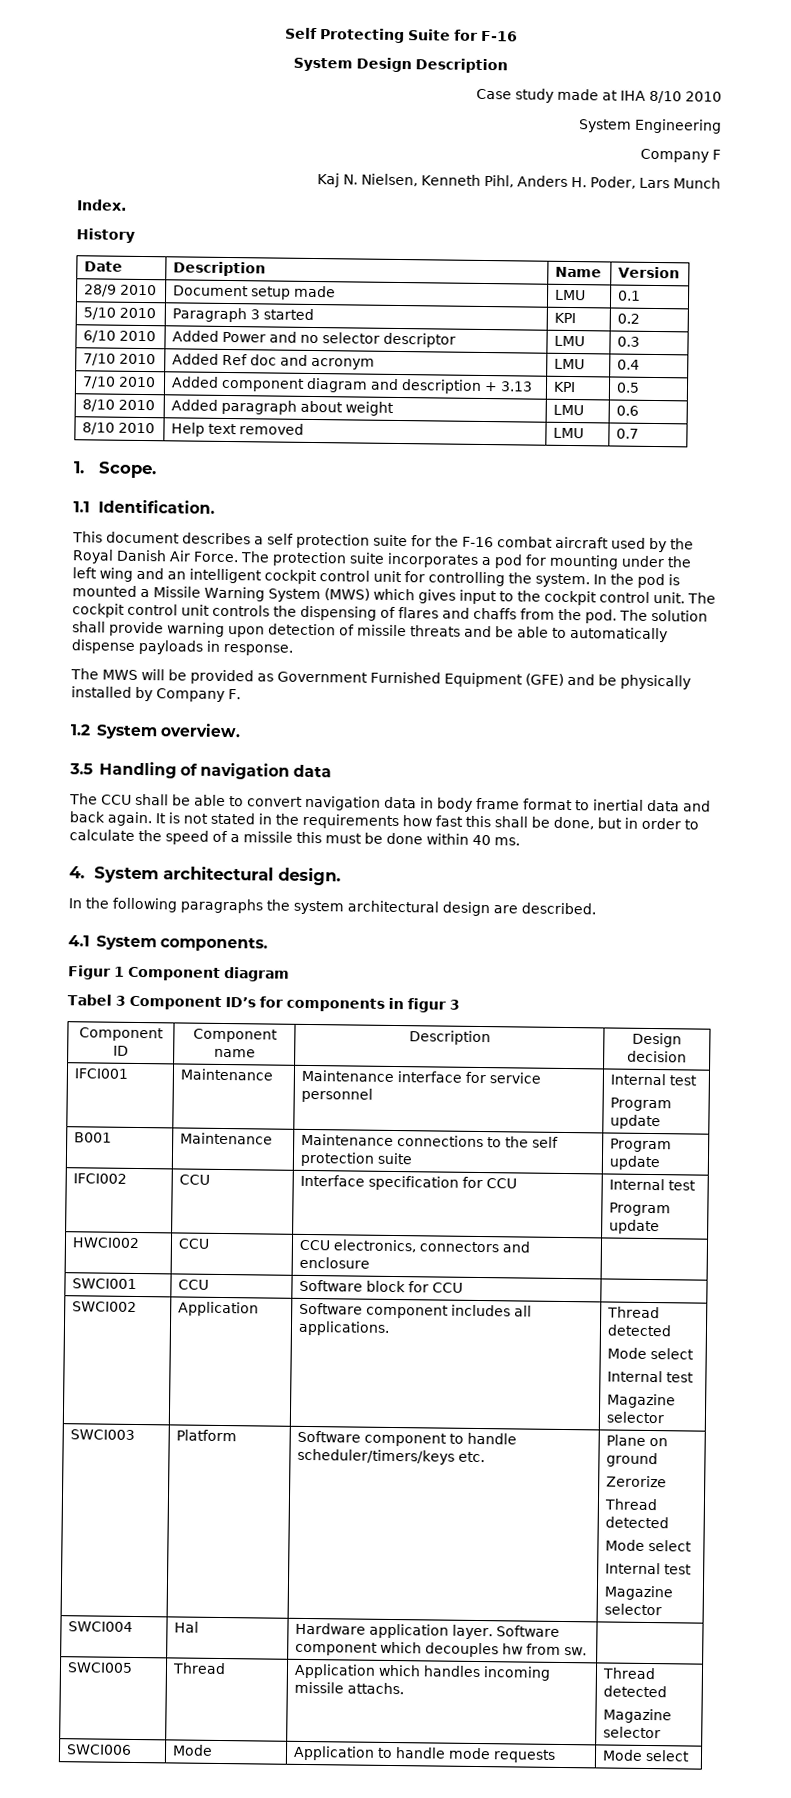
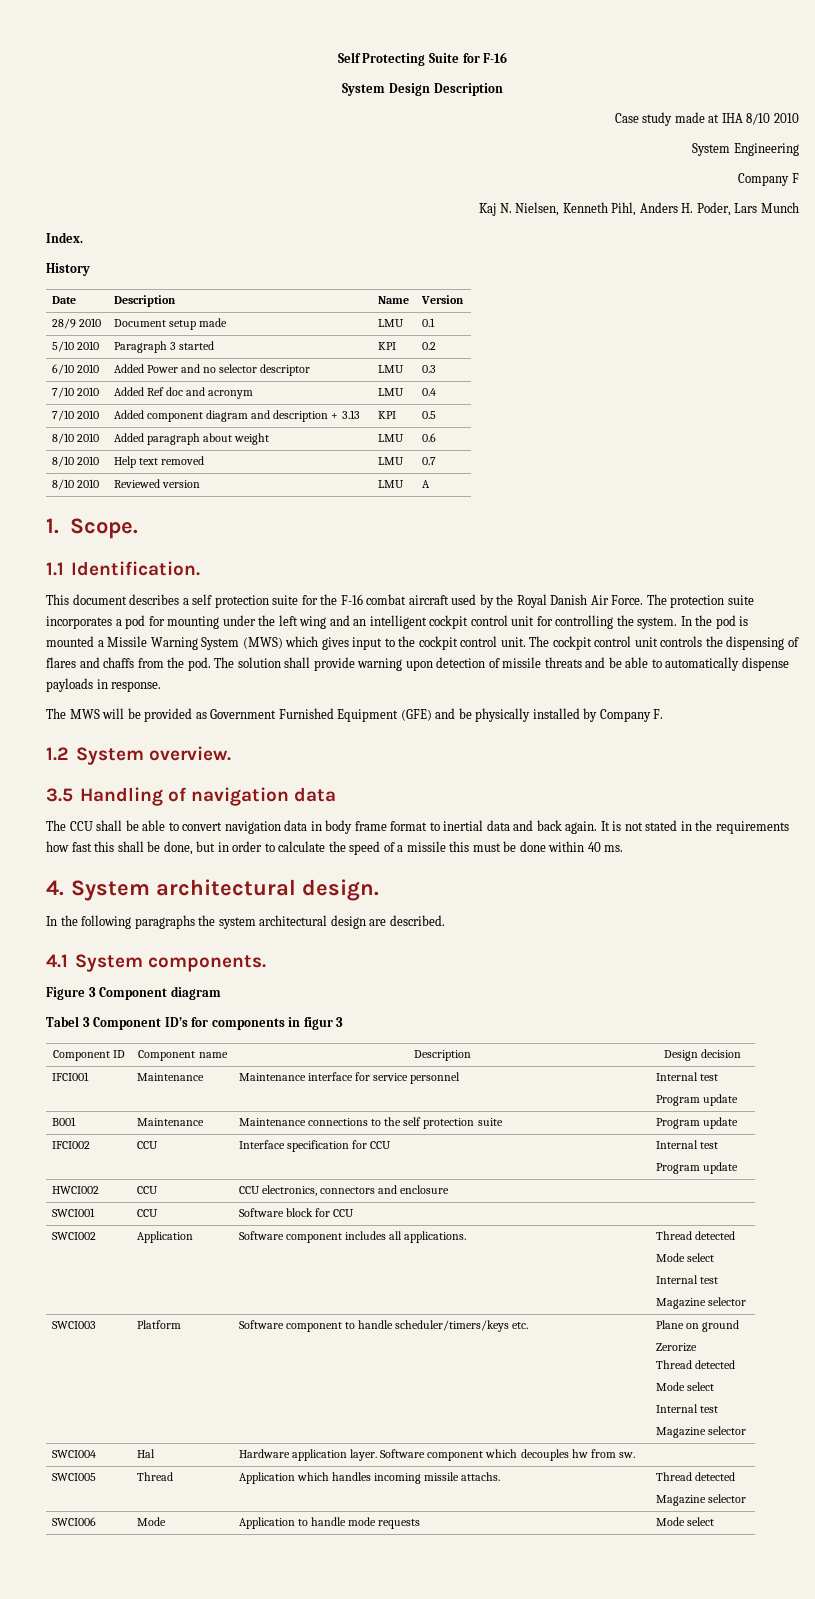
(639, 433) none -> [51,479,100,490] [113,479,201,488] [377,480,404,488] [421,480,430,488] // 8/10 2010 | Reviewed version | LMU | A
[68,965,125,980] Figur 1 -> [46,987,96,1000] Figure 3

